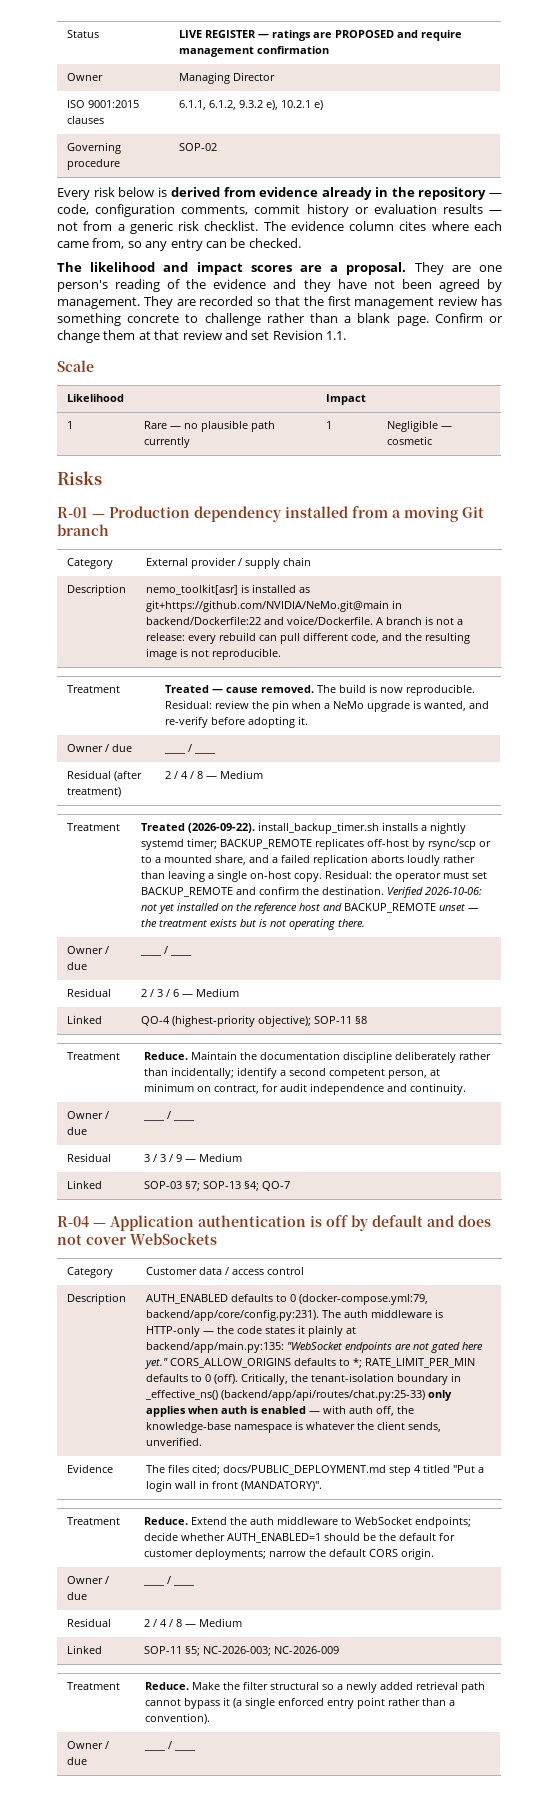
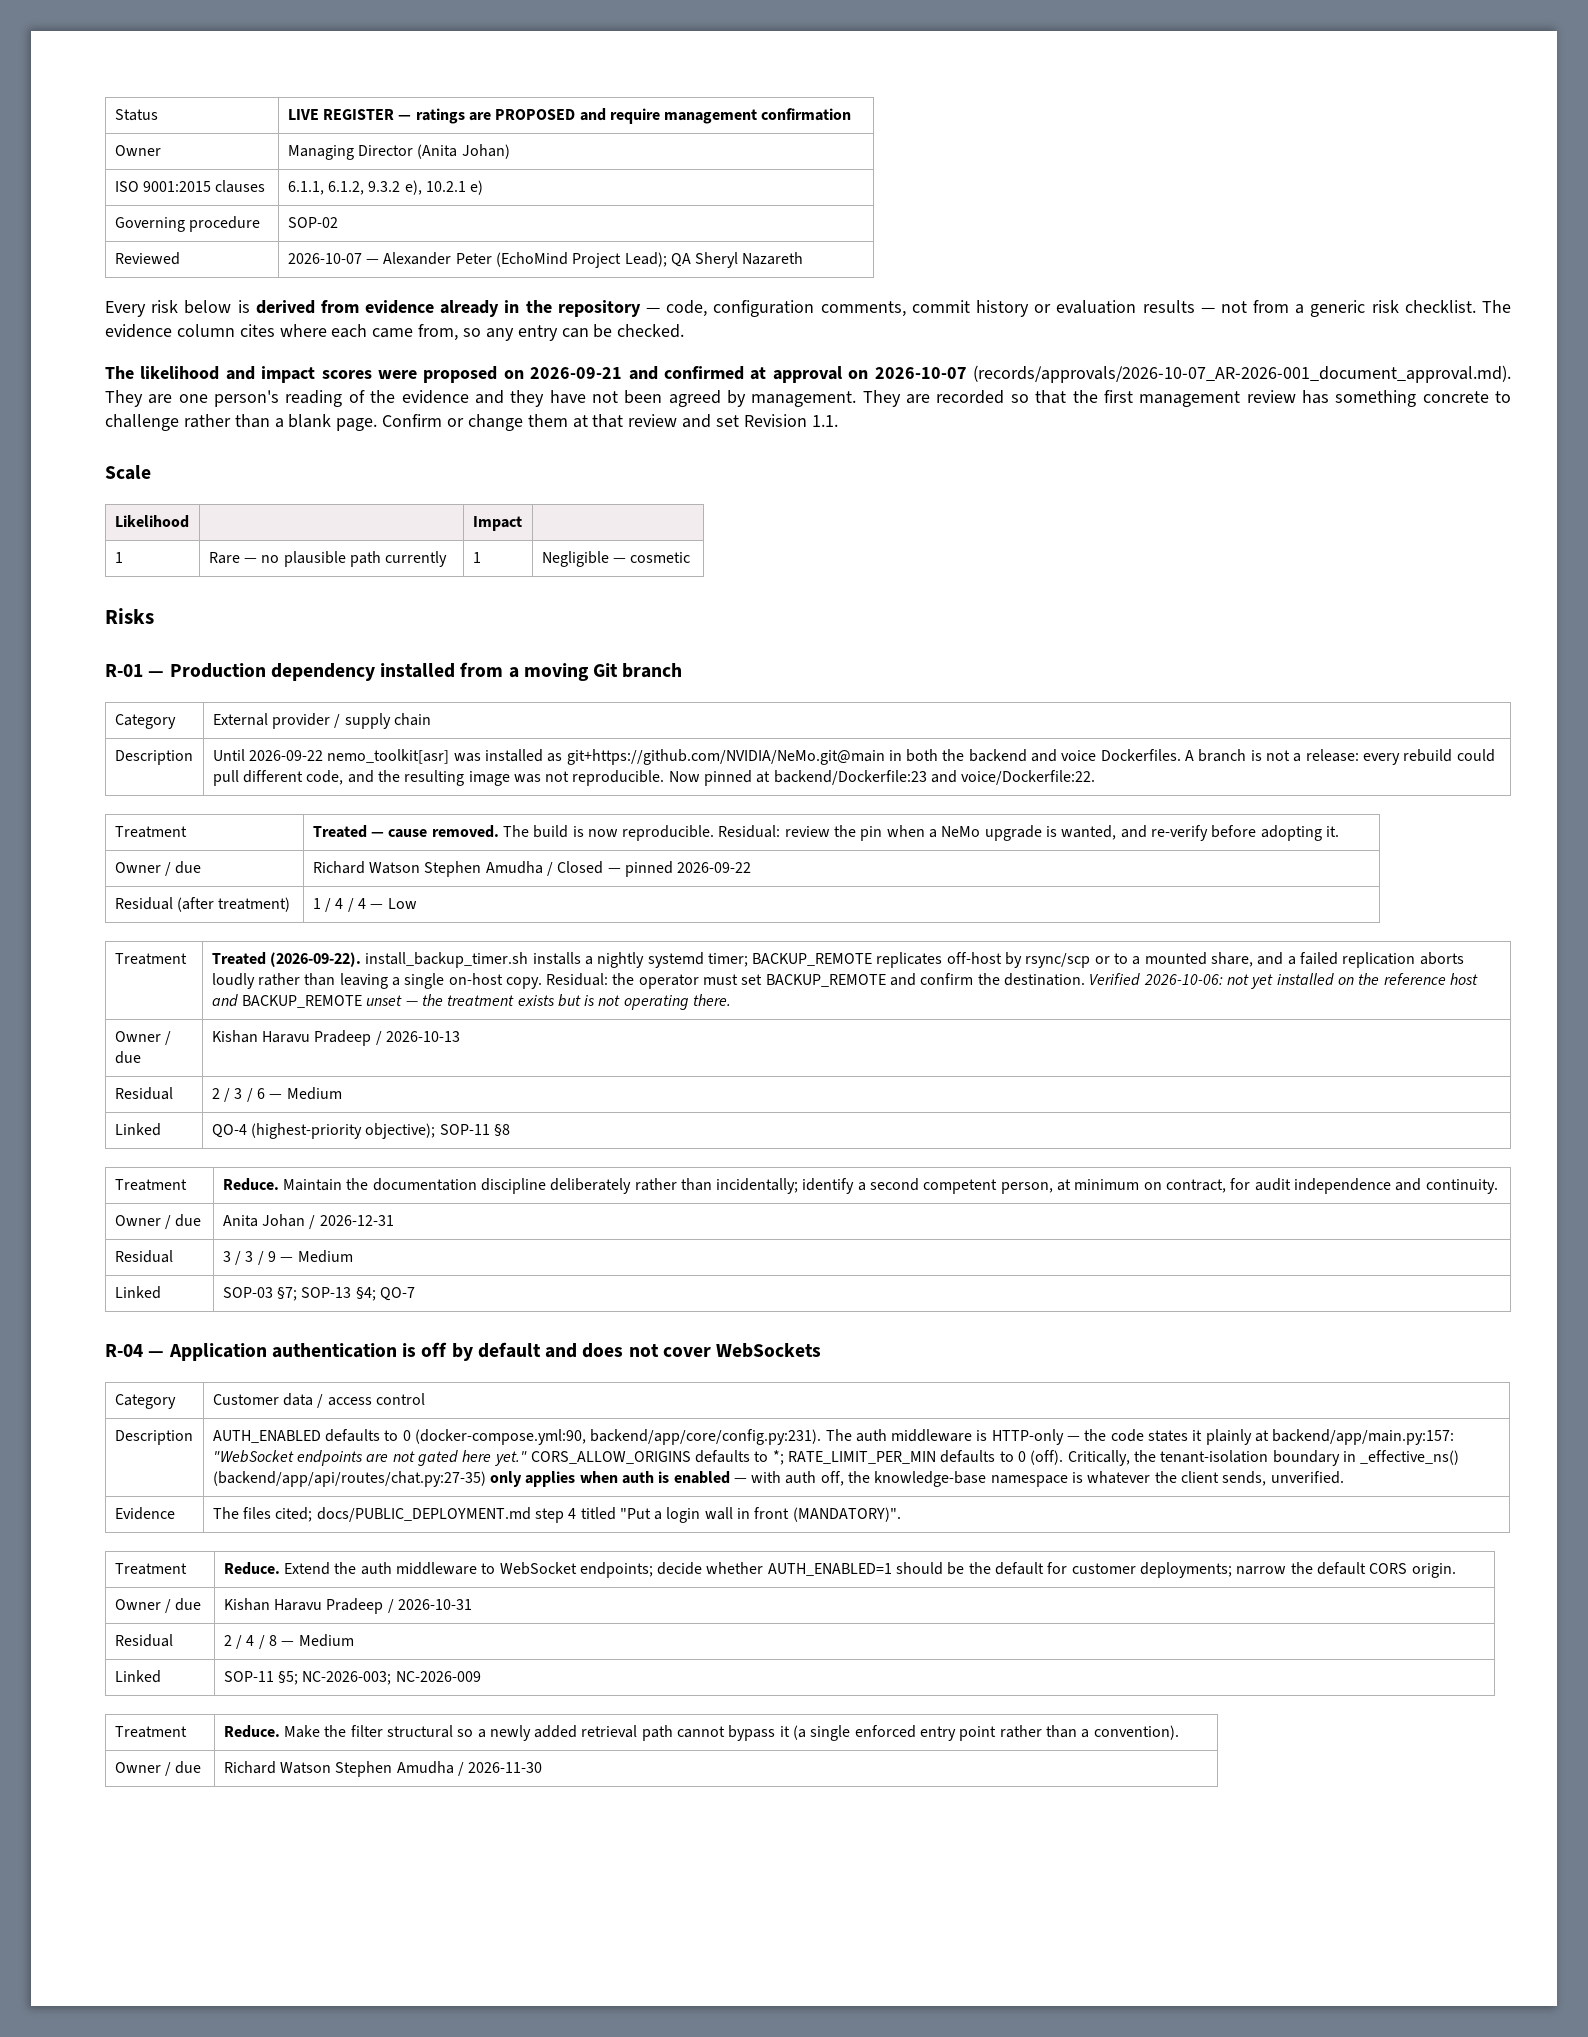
(275, 76) none -> [417,144,510,159] (Anita Johan)
(217, 147) none -> [114,252,180,265] [287,252,804,268] // Reviewed | 2026-10-07 — Alexander Peter (EchoMind Project Lead); QA Sheryl Nazareth
[300,262,407,275] are a proposal. -> [378,365,1511,383] were proposed on 2026-09-21 and confirmed at approval on 2026-10-07 (records/approvals/2026-10-07_AR-2026-001_document_approval.md).
[145,584,310,595] [145,600,402,612] [145,616,373,625] nemo_toolkit[asr] is installed as git+https://github.com/NVIDIA/NeMo.git@main in backend/Dockerfile:22 and voice/Dockerfile. -> [212,749,1181,765] Until 2026-09-22 nemo_toolkit[asr] was installed as git+https://github.com/NVIDIA/NeMo.git@main in both the backend and voice Dockerfiles.
[258,635,277,641] can -> [1456,749,1495,762] could
[179,648,188,657] is -> [513,774,541,783] was
(281, 654) none -> [668,770,1096,786] Now pinned at backend/Dockerfile:23 and voice/Dockerfile:22.
[163,752,185,754] [187,744,192,752] [193,752,215,754] ____ / ____ -> [312,861,752,877] Richard Watson Stephen Amudha / Closed — pinned 2026-09-22
[164,770,263,779] 2 / 4 / 8 — Medium -> [312,898,417,912] 1 / 4 / 4 — Low
[139,954,161,956] [163,946,168,954] [169,954,191,956] ____ / ____ -> [211,1030,460,1046] Kishan Haravu Pradeep / 2026-10-13
[142,1119,164,1121] [166,1111,171,1119] [172,1119,194,1121] ____ / ____ -> [222,1214,394,1229] Anita Johan / 2026-12-31
[298,1294,428,1305] (docker-compose.yml:79, -> [414,1429,586,1445] (docker-compose.yml:90,
[145,1341,284,1353] backend/app/main.py:135: -> [1272,1429,1455,1445] backend/app/main.py:157:
[220,1389,425,1401] (backend/app/api/routes/chat.py:25-33) -> [212,1471,486,1487] (backend/app/api/routes/chat.py:27-35)
[142,1584,164,1586] [166,1576,171,1584] [172,1584,194,1586] ____ / ____ -> [223,1598,472,1614] Kishan Haravu Pradeep / 2026-10-31
[143,1749,165,1751] [167,1741,172,1749] [173,1749,195,1751] ____ / ____ -> [223,1761,543,1777] Richard Watson Stephen Amudha / 2026-11-30

